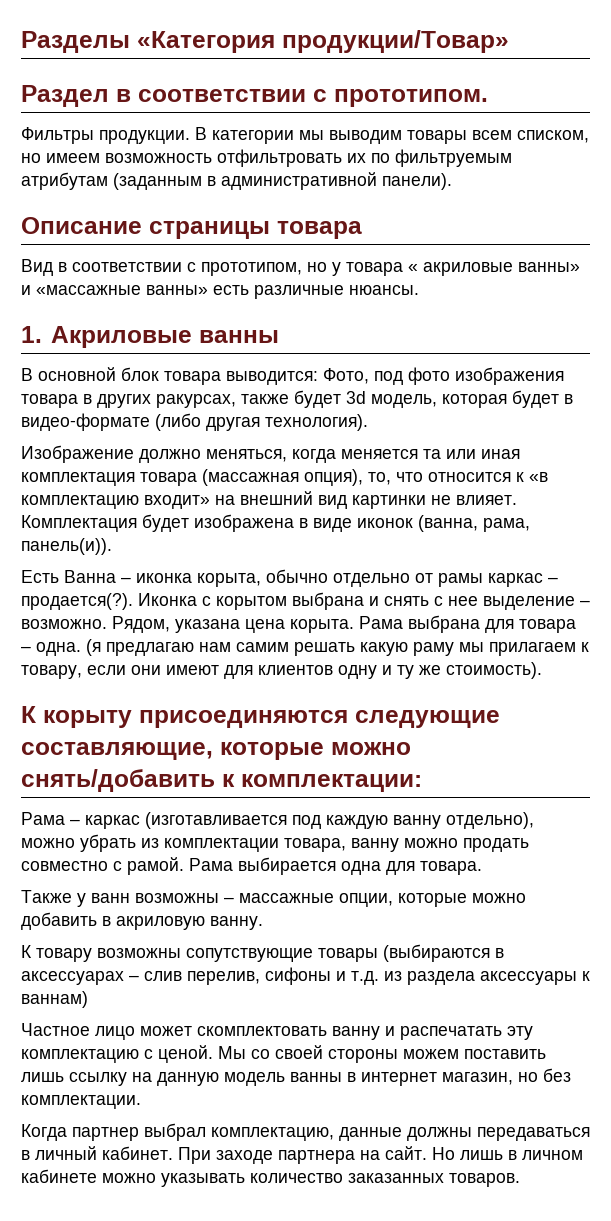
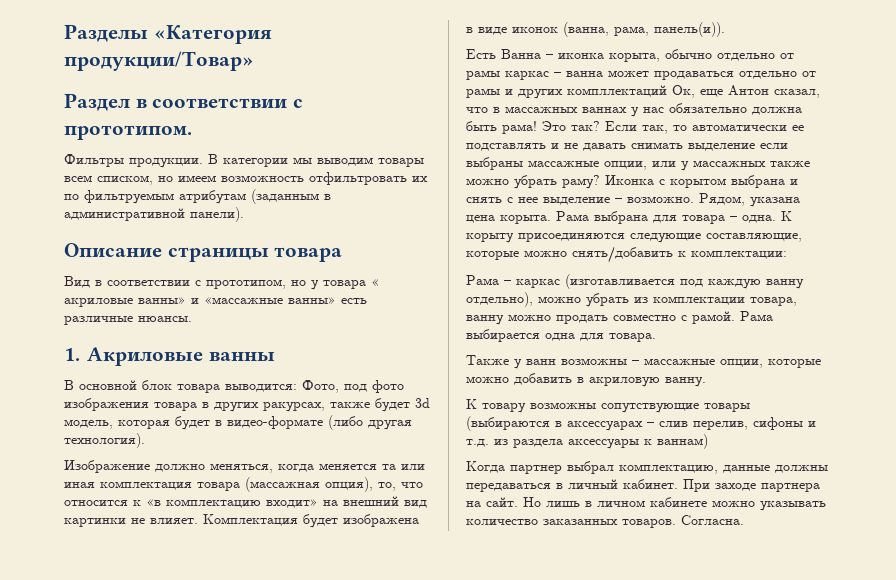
[21,593,133,610] продается(?). -> [566,70,816,80] [466,85,820,99] [466,103,802,117] [466,121,804,134] [466,142,788,151] [466,157,810,171] [466,175,600,189] ванна может продаваться отдельно от рамы и других компллектаций Ок, еще Антон сказал, что в массажных ваннах у нас обязательно должна быть рама! Это так? Если так, то автоматически ее подставлять и не давать снимать выделение если выбраны массажные опции, или у массажных также можно убрать раму?
[86,639,589,656] [21,662,542,679] (я предлагаю нам самим решать какую раму мы прилагаем к товару, если они имеют для клиентов одну и ту же стоимость). // -> (776, 219) none
[21,1023,533,1040] [21,1045,546,1063] [21,1068,571,1086] [21,1095,141,1109] // Частное лицо может скомплектовать ванну и распечатать эту комплектацию с ценой. Мы со своей стороны можем поставить лишь ссылку на данную модель ванны в интернет магазин, но без комплектации. -> (708, 441) none
(520, 1180) none -> [681,515,744,525] Согласна.

